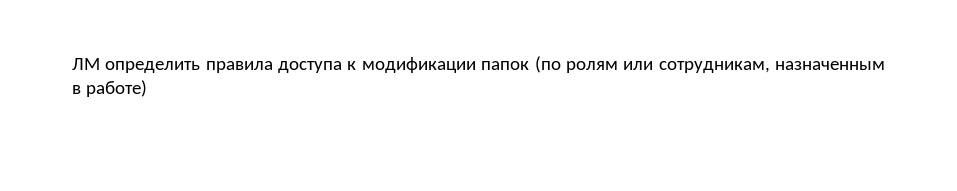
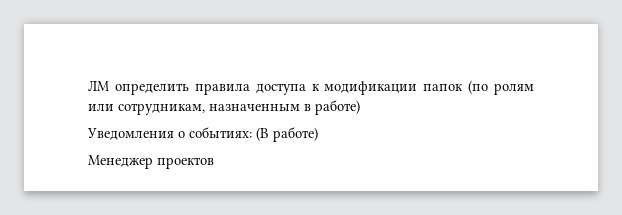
(147, 88) none -> [87,127,318,142] [88,155,214,169] // Уведомления о событиях: (В работе) // Менеджер проектов

